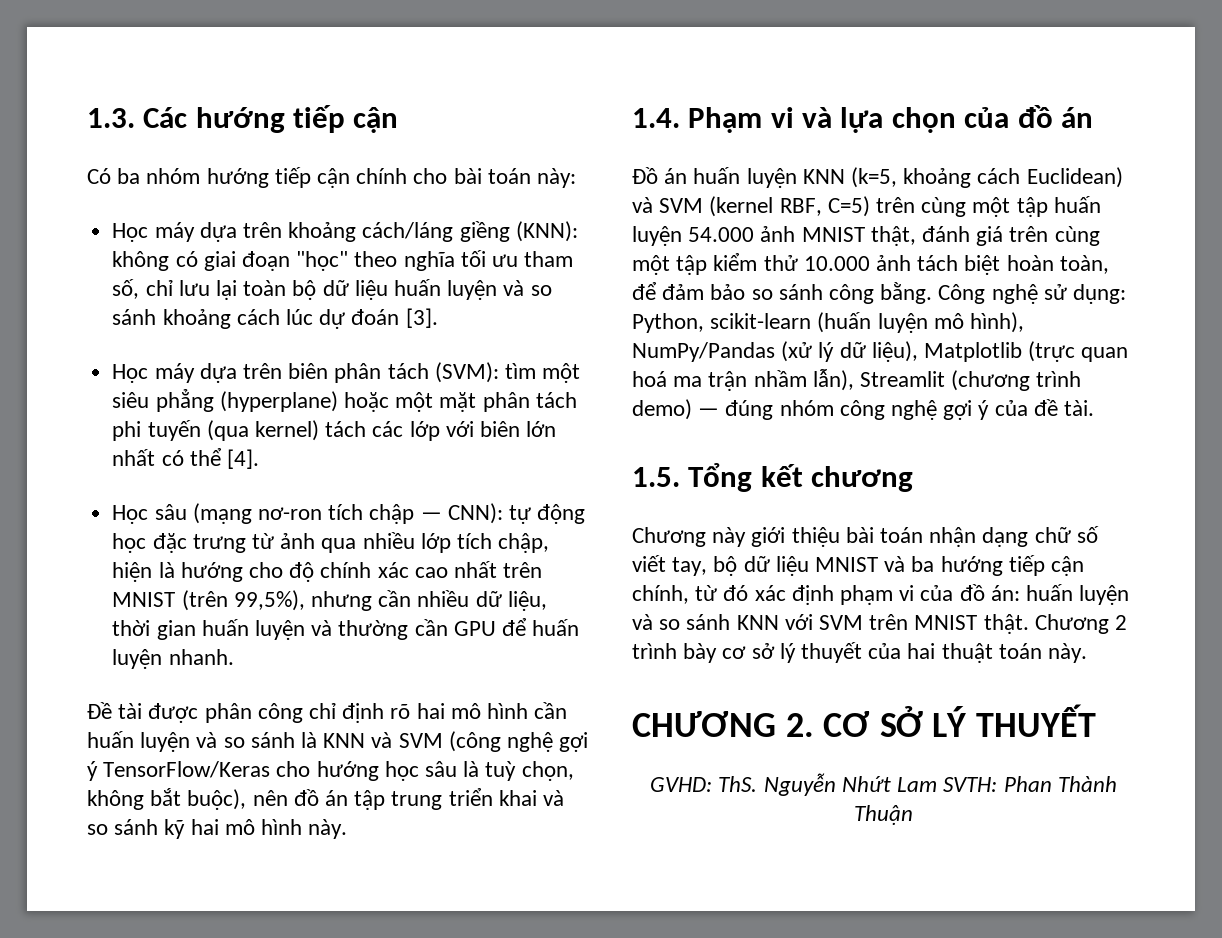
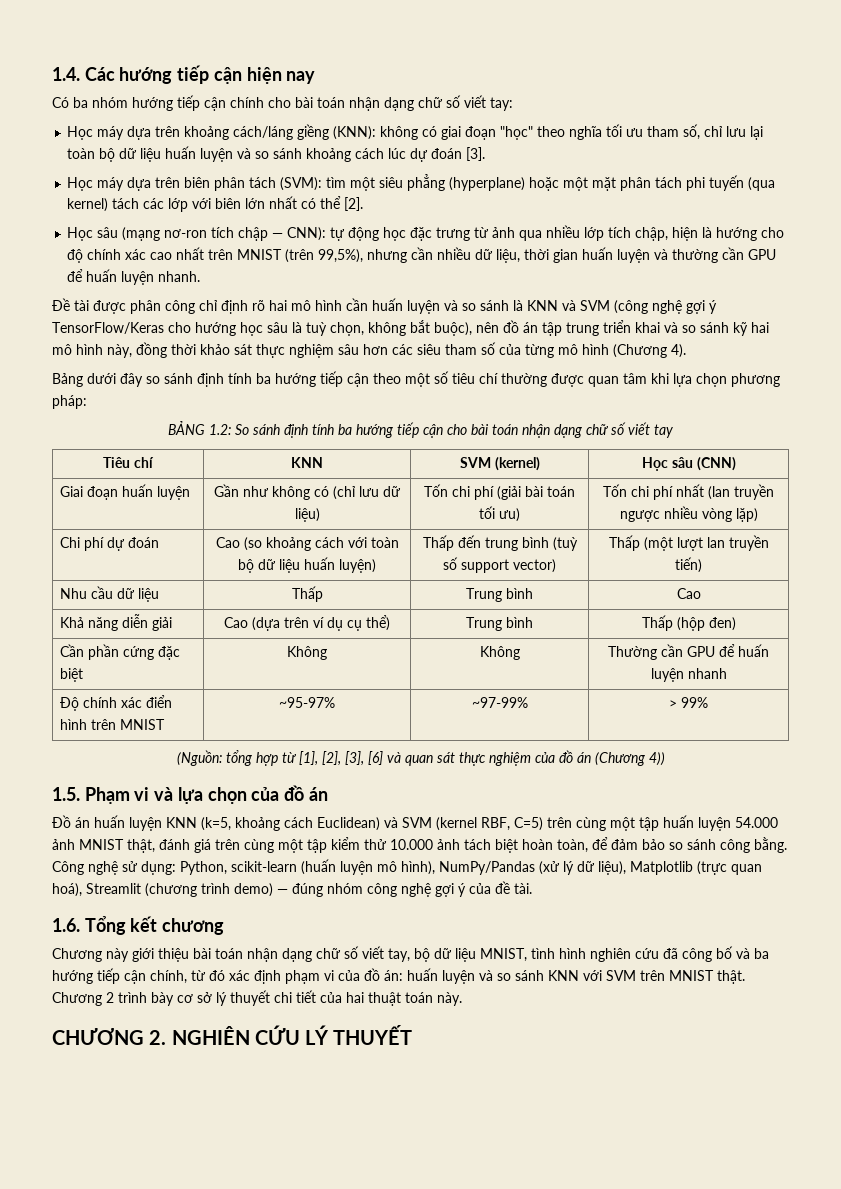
[87,108,135,128] 1.3. -> [52,67,80,81] 1.4.
(399, 120) none -> [246,67,316,84] hiện nay
[537,168,577,188] này: -> [349,95,513,111] nhận dạng chữ số viết tay:
[226,449,259,469] [4]. -> [344,197,364,211] [2].
[308,819,348,839] [632,108,680,128] này. // 1.4. -> [107,342,686,358] [52,371,780,387] [52,395,87,409] [168,421,673,438] [103,457,154,468] [291,457,323,468] [459,457,540,471] [641,457,736,471] [59,484,190,500] [214,484,401,500] [294,508,320,522] [424,484,575,500] [479,506,520,522] [603,484,774,500] [619,506,758,522] [59,537,159,551] [215,537,399,551] [238,557,376,573] [422,535,578,551] [443,557,556,573] [608,535,769,551] [675,557,702,573] [59,586,159,602] [291,586,323,602] [466,588,533,602] [676,588,701,599] [59,614,172,631] [224,615,390,631] [466,617,533,631] [641,615,736,631] [59,644,180,660] [59,668,83,682] [287,646,327,660] [479,646,520,660] [608,644,769,660] [650,668,727,682] [59,695,172,711] [59,719,165,730] [279,697,335,708] [471,697,528,708] [669,697,708,708] [176,750,665,766] [52,787,80,801] này, đồng thời khảo sát thực nghiệm sâu hơn các siêu tham số của từng mô hình (Chương 4). // Bảng dưới đây so sánh định tính ba hướng tiếp cận theo một số tiêu chí thường được quan tâm khi lựa chọn phương pháp: // BẢNG 1.2: So sánh định tính ba hướng tiếp cận cho bài toán nhận dạng chữ số viết tay // Tiêu chí | KNN | SVM (kernel) | Học sâu (CNN) // Giai đoạn huấn luyện | Gần như không có (chỉ lưu dữ liệu) | Tốn chi phí (giải bài toán tối ưu) | Tốn chi phí nhất (lan truyền ngược nhiều vòng lặp) // Chi phí dự đoán | Cao (so khoảng cách với toàn bộ dữ liệu huấn luyện) | Thấp đến trung bình (tuỳ số support vector) | Thấp (một lượt lan truyền tiến) // Nhu cầu dữ liệu | Thấp | Trung bình | Cao // Khả năng diễn giải | Cao (dựa trên ví dụ cụ thể) | Trung bình | Thấp (hộp đen) // Cần phần cứng đặc biệt | Không | Không | Thường cần GPU để huấn luyện nhanh // Độ chính xác điển hình trên MNIST | ~95-97% | ~97-99% | > 99% // (Nguồn: tổng hợp từ [1], [2], [3], [6] và quan sát thực nghiệm của đồ án (Chương 4)) // 1.5.
[632,369,854,391] hoá ma trận nhầm lẫn), -> [52,883,82,897] hoá),
[632,467,680,487] 1.5. -> [52,918,80,932] 1.6.
[815,557,879,572] MNIST -> [480,946,733,962] MNIST, tình hình nghiên cứu đã công bố
(863, 652) none -> [274,990,316,1003] chi tiết
[823,706,924,737] CƠ SỞ -> [171,1025,300,1045] NGHIÊN CỨU
[650,773,1117,796] [854,805,913,825] // GVHD: ThS. Nguyễn Nhứt Lam SVTH: Phan Thành Thuận -> (413, 1035) none

